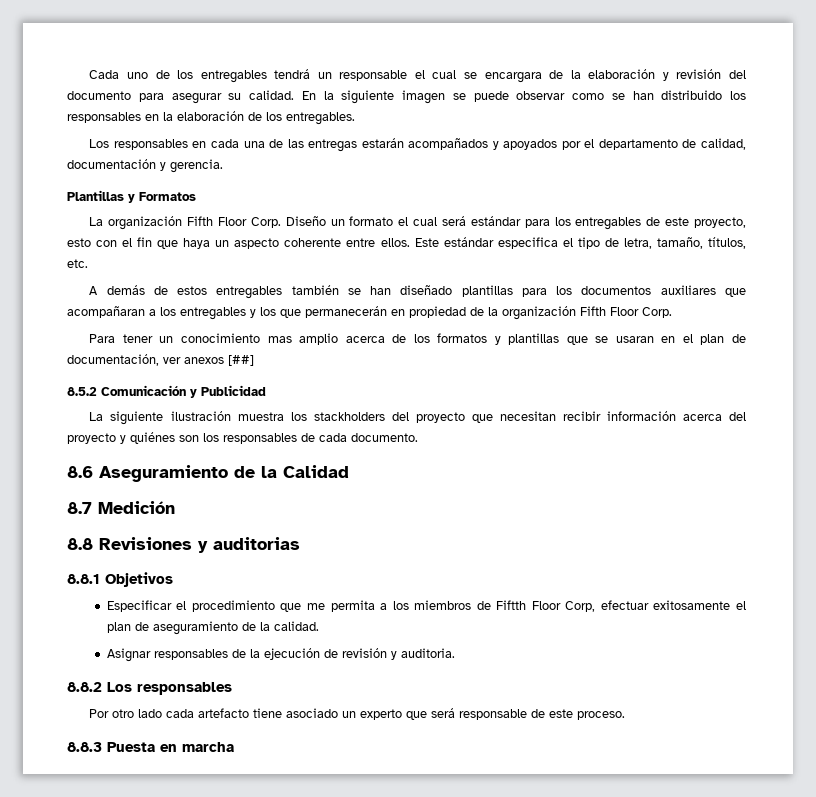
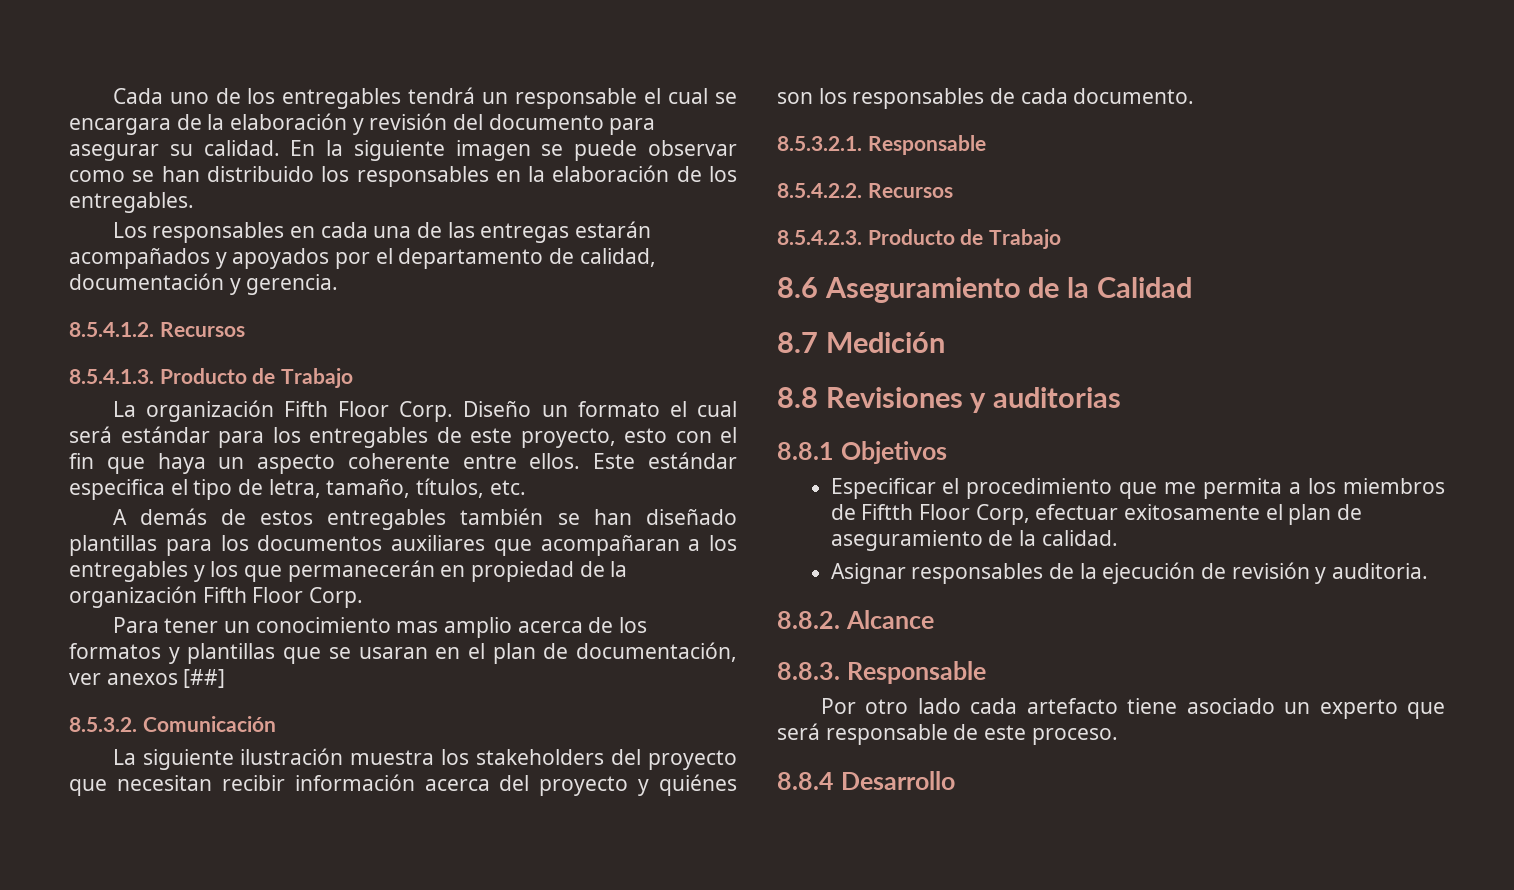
[67,190,196,203] Plantillas y Formatos -> [69,322,245,337] [69,368,354,388] 8.5.4.1.2. Recursos // 8.5.4.1.3. Producto de Trabajo
[67,387,97,396] 8.5.2 -> [69,717,137,732] 8.5.3.2.
[190,385,266,398] y Publicidad -> (276, 724) none
[313,412,385,421] stackholders -> [476,749,605,765] stakeholders
(418, 437) none -> [777,135,986,155] [777,183,953,198] [777,229,1062,249] // 8.5.3.2.1. Responsable // 8.5.4.2.2. Recursos // 8.5.4.2.3. Producto de Trabajo
[67,682,232,695] 8.8.2 Los responsables -> [777,610,934,629] [777,661,986,684] 8.8.2. Alcance // 8.8.3. Responsable
[67,742,234,752] 8.8.3 Puesta en marcha -> [777,771,955,790] 8.8.4 Desarrollo

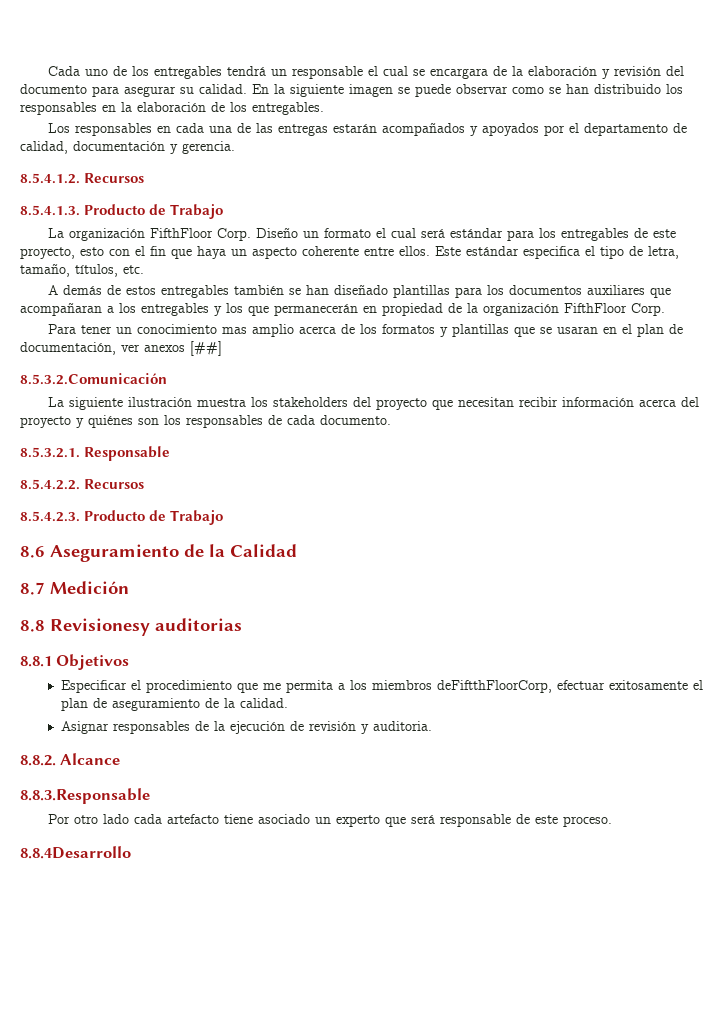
[283,401,390,417] Fifth Floor -> [150,228,214,238] FifthFloor
[202,587,304,603] Fifth Floor -> [564,303,627,313] FifthFloor
[69,716,276,732] 8.5.3.2. Comunicación -> [20,373,167,385] 8.5.3.2.Comunicación
[825,387,987,413] Revisiones y -> [50,618,150,636] Revisionesy
[830,504,1030,525] de Fiftth Floor Corp, -> [436,680,552,693] deFiftthFloorCorp,
[777,661,986,684] 8.8.3. Responsable -> [20,788,150,804] 8.8.3.Responsable
[777,771,955,790] 8.8.4 Desarrollo -> [20,846,131,859] 8.8.4Desarrollo

